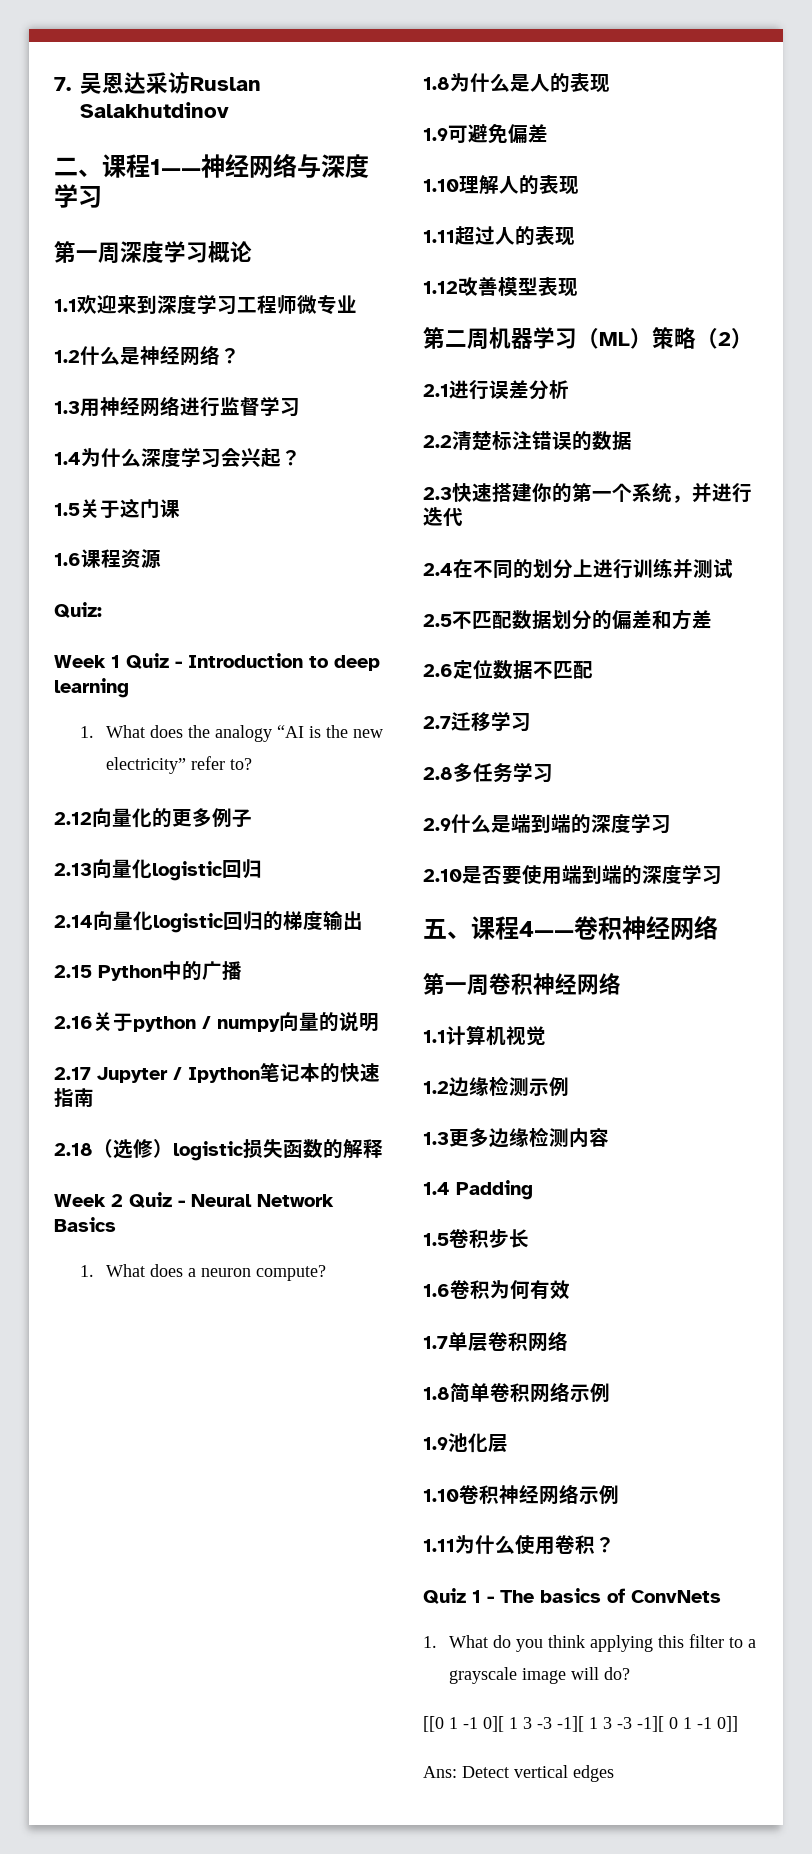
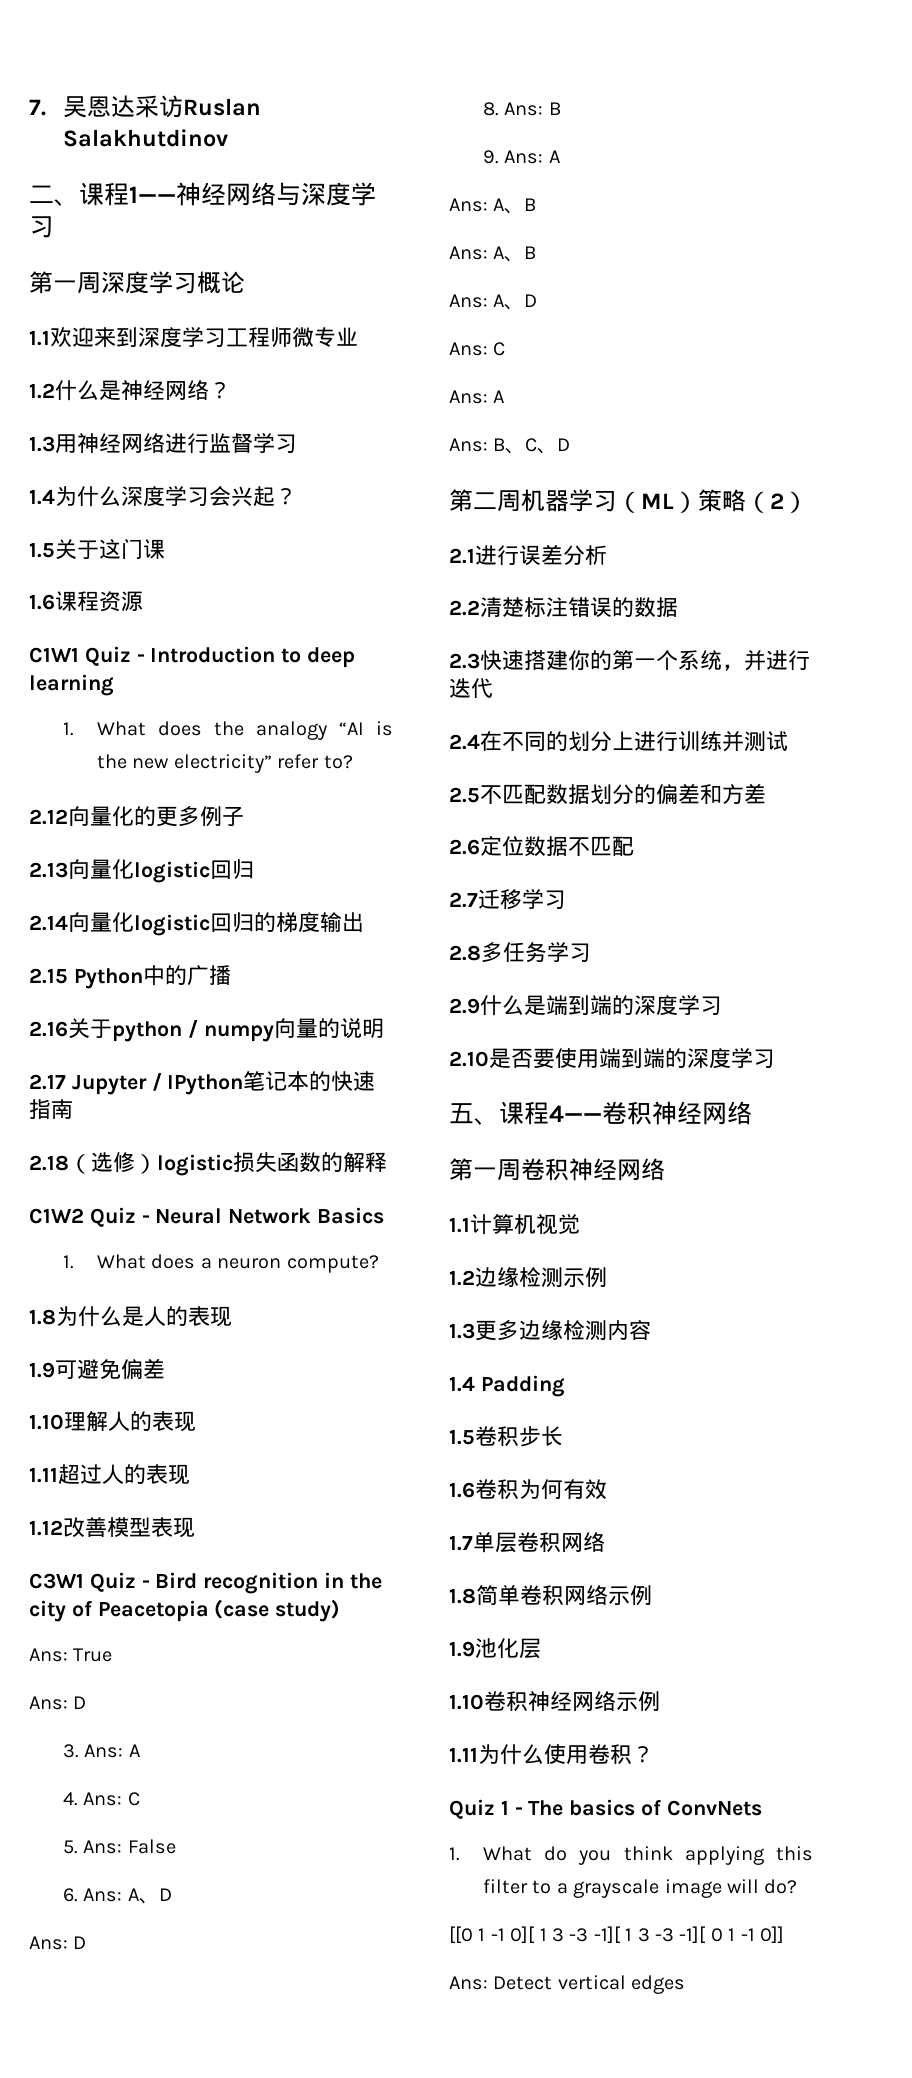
[54,602,102,618] [54,655,120,668] Quiz: // Week 1 -> [29,647,79,663] C1W1
[188,1067,260,1083] Ipython -> [167,1074,244,1095] IPython
[54,1194,123,1207] Week 2 -> [29,1208,84,1224] C1W2
(578, 287) none -> [29,1572,382,1594] [29,1599,341,1622] [29,1648,113,1662] [29,1696,87,1710] [63,1744,140,1758] [63,1792,140,1806] [63,1839,176,1854] [63,1888,172,1904] [29,1936,87,1950] [483,102,561,116] [483,150,560,164] [449,198,537,214] [449,246,537,262] [449,294,538,310] [449,342,506,356] [449,390,505,404] [449,438,571,454] // C3W1 Quiz - Bird recognition in the city of Peacetopia (case study) // Ans: True // Ans: D // 3. Ans: A // 4. Ans: C // 5. Ans: False // 6. Ans: A、D // Ans: D // 8. Ans: B // 9. Ans: A // Ans: A、B // Ans: A、B // Ans: A、D // Ans: C // Ans: A // Ans: B、C、D

